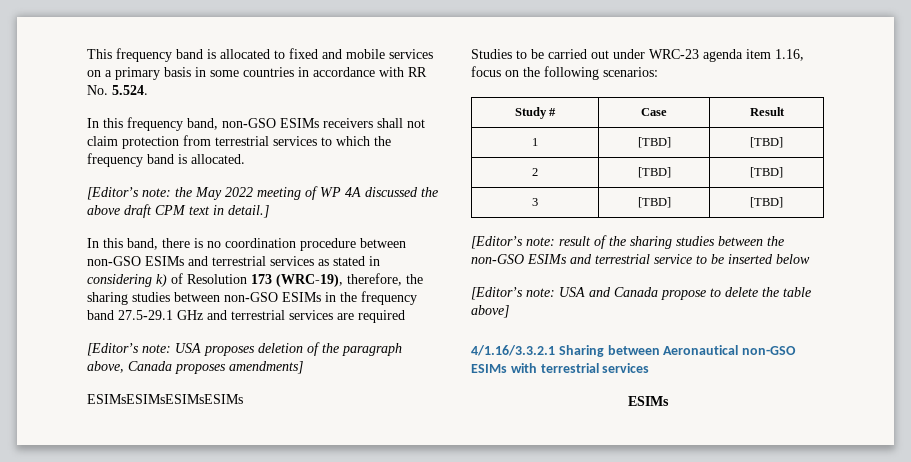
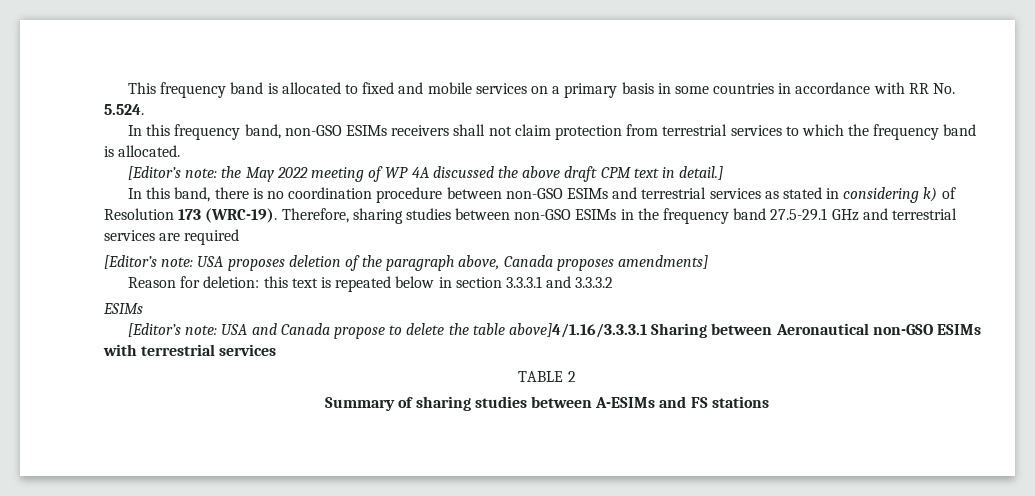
[276,273,423,287] (WRC-19), therefore, the -> [205,208,349,223] (WRC-19). Therefore,
[87,394,243,404] [471,49,804,62] [471,66,658,80] [514,107,557,119] [641,108,667,116] [749,107,785,116] [532,138,538,146] [637,137,671,148] [750,137,783,148] [532,168,538,176] [637,167,671,178] [750,167,783,178] [532,198,538,206] [637,197,671,208] [750,197,783,208] [471,235,784,249] [471,254,810,264] ESIMsESIMsESIMsESIMs // Studies to be carried out under WRC-23 agenda item 1.16, focus on the following scenarios: // Study # | Case | Result // 1 | [TBD] | [TBD] // 2 | [TBD] | [TBD] // 3 | [TBD] | [TBD] // [Editor’s note: result of the sharing studies between the non-GSO ESIMs and terrestrial service to be inserted below -> [128,276,614,292] [103,303,143,314] Reason for deletion: this text is repeated below in section 3.3.3.1 and 3.3.3.2 // ESIMs
[471,305,509,318] [471,345,555,356] above] // 4/1.16/3.3.2.1 -> [508,323,647,338] above]4/1.16/3.3.3.1
[627,396,669,406] ESIMs -> [518,371,576,382] [325,396,769,411] TABLE 2 // Summary of sharing studies between A-ESIMs and FS stations

